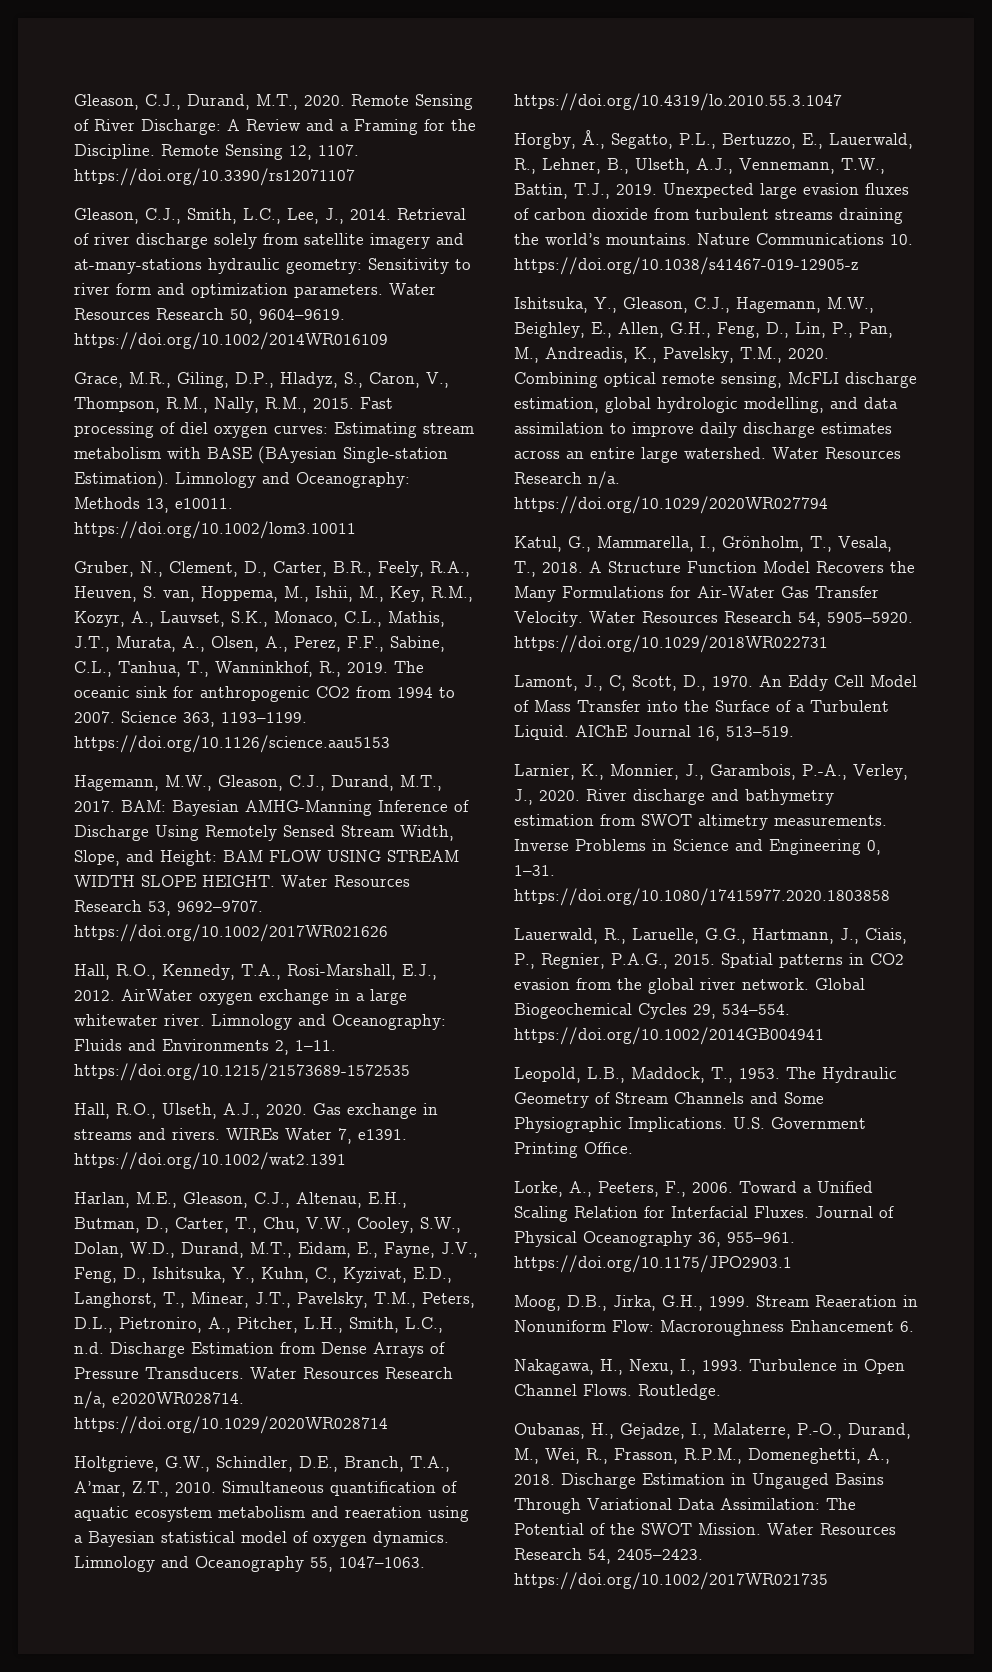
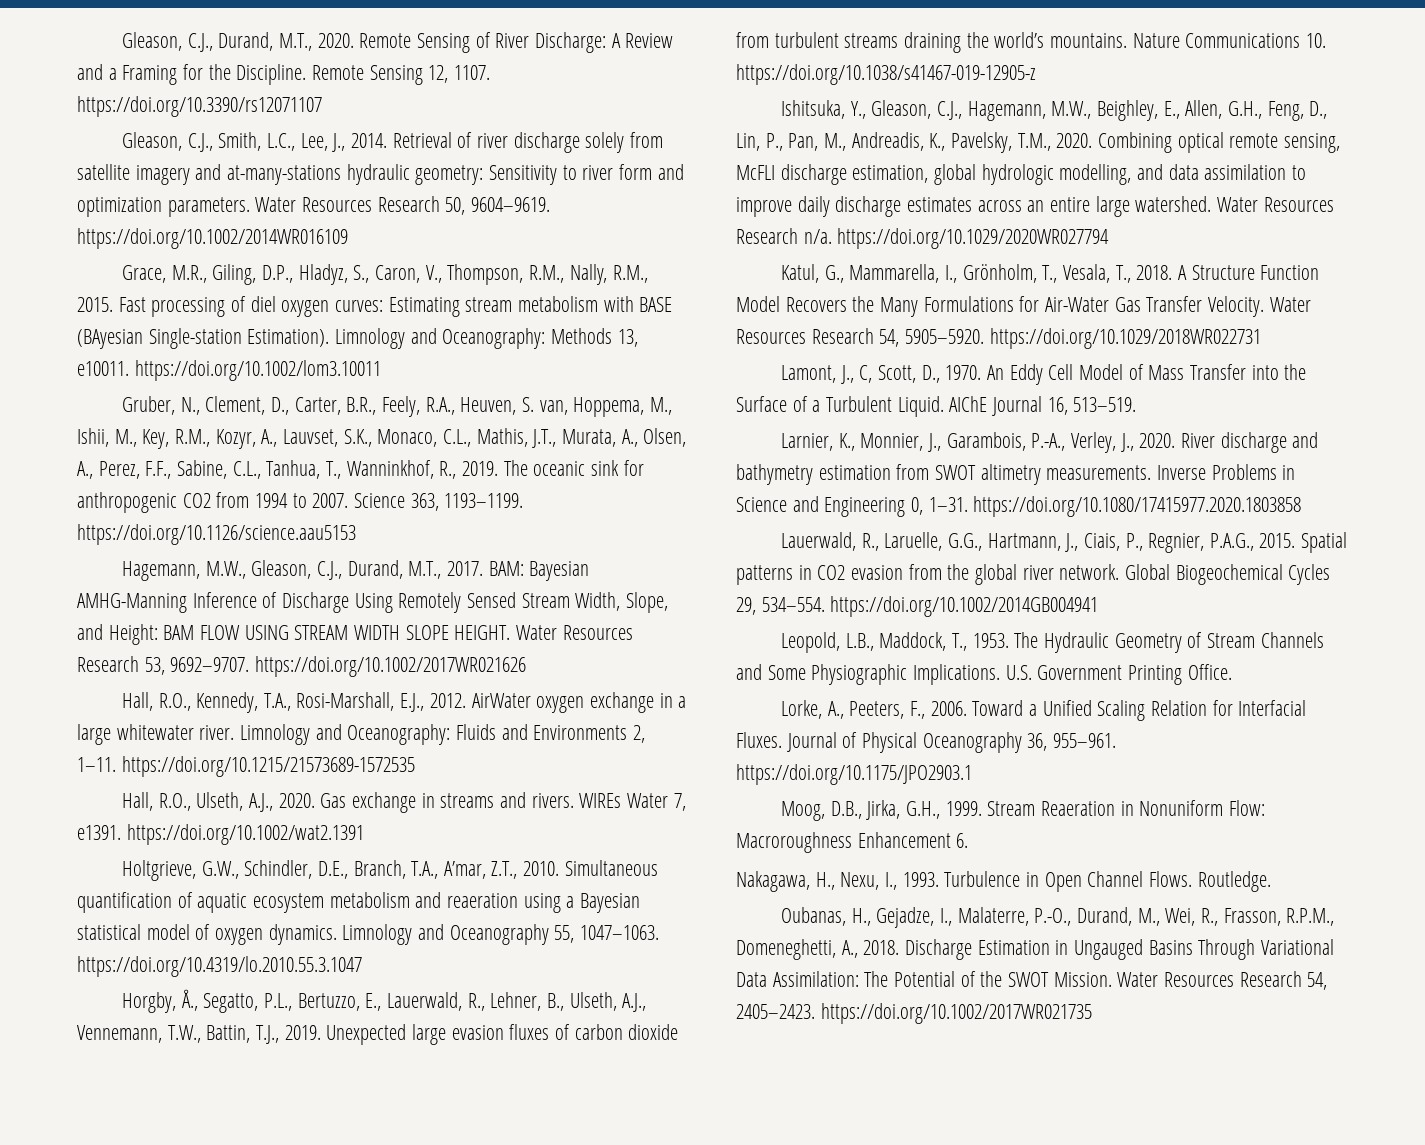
[74,1192,407,1208] [74,1217,461,1233] [74,1242,478,1258] [74,1267,452,1283] [74,1292,475,1308] [74,1317,443,1333] [74,1342,445,1358] [74,1367,453,1379] [74,1391,244,1409] [74,1416,388,1434] // Harlan, M.E., Gleason, C.J., Altenau, E.H., Butman, D., Carter, T., Chu, V.W., Cooley, S.W., Dolan, W.D., Durand, M.T., Eidam, E., Fayne, J.V., Feng, D., Ishitsuka, Y., Kuhn, C., Kyzivat, E.D., Langhorst, T., Minear, J.T., Pavelsky, T.M., Peters, D.L., Pietroniro, A., Pitcher, L.H., Smith, L.C., n.d. Discharge Estimation from Dense Arrays of Pressure Transducers. Water Resources Research n/a, e2020WR028714. https://doi.org/10.1029/2020WR028714 -> (364, 834) none

